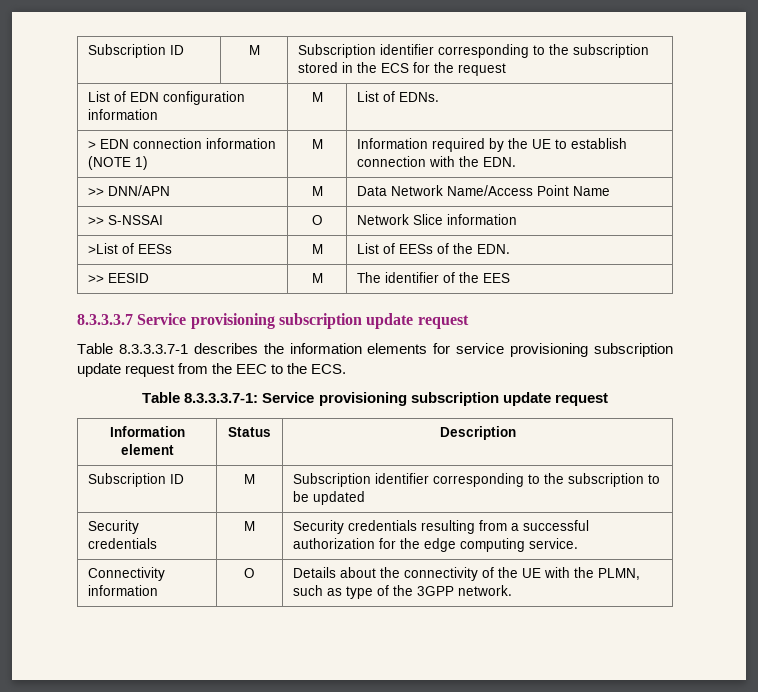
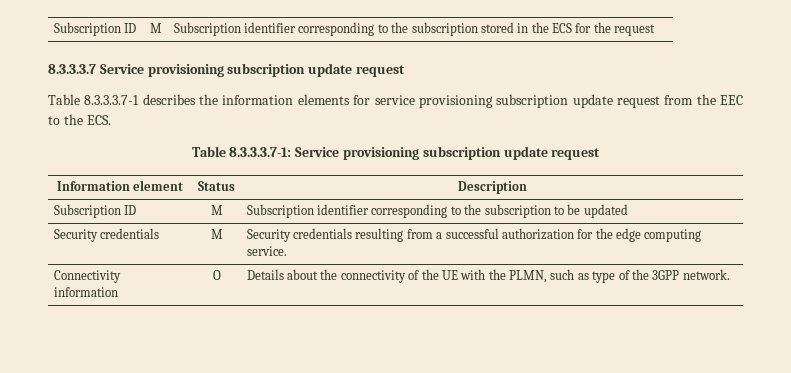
[87,91,245,105] [87,109,158,120] [311,92,323,102] [356,91,439,102] [87,138,276,149] [87,156,148,170] [311,139,323,149] [356,138,627,152] [356,156,516,167] [87,185,170,196] [311,186,323,196] [356,185,610,196] [87,215,163,225] [311,215,323,225] [356,214,517,225] [87,243,172,254] [311,244,323,254] [356,243,510,254] [87,273,149,283] [311,273,323,283] [356,272,510,283] // List of EDN configuration information | M | List of EDNs. // > EDN connection information (NOTE 1) | M | Information required by the UE to establish connection with the EDN. // >> DNN/APN | M | Data Network Name/Access Point Name // >> S-NSSAI | O | Network Slice information // >List of EESs | M | List of EESs of the EDN. // >> EESID | M | The identifier of the EES -> (656, 30) none

